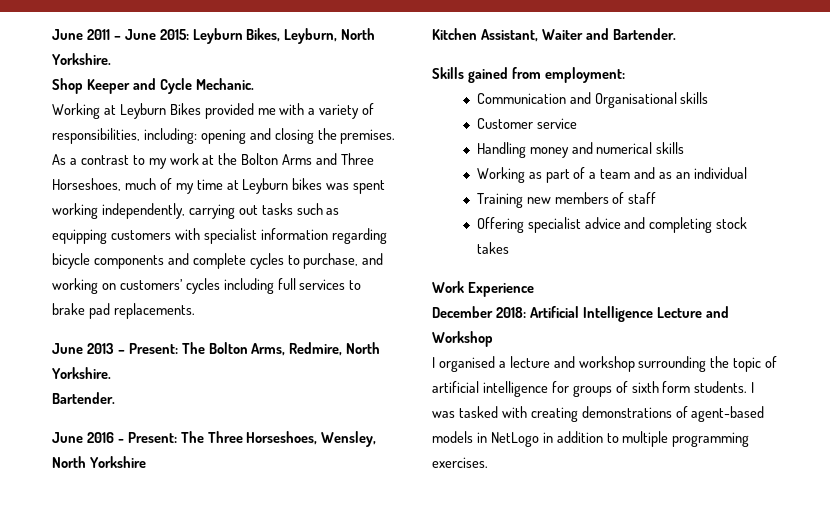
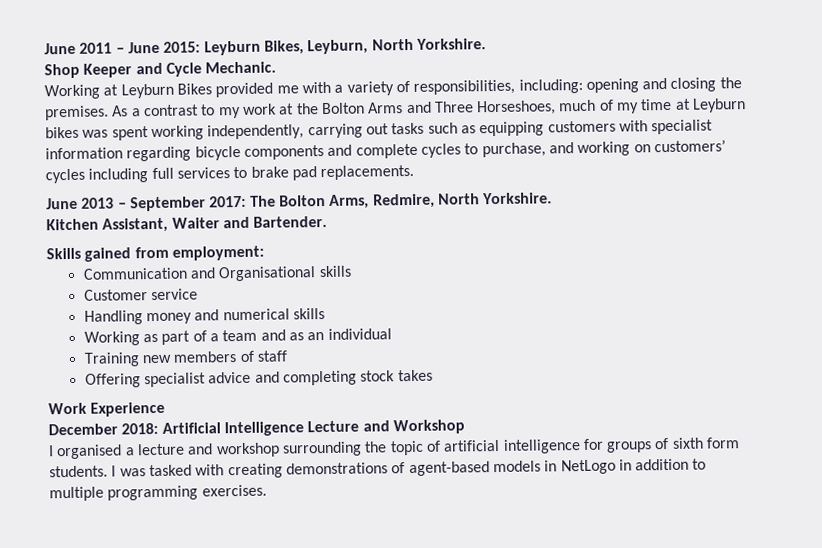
[128,343,178,354] Present: -> [129,195,247,212] September 2017:
[52,392,115,404] [52,431,377,447] [52,456,146,468] // Bartender. // June 2016 - Present: The Three Horseshoes, Wensley, North Yorkshire -> (553, 198) none

